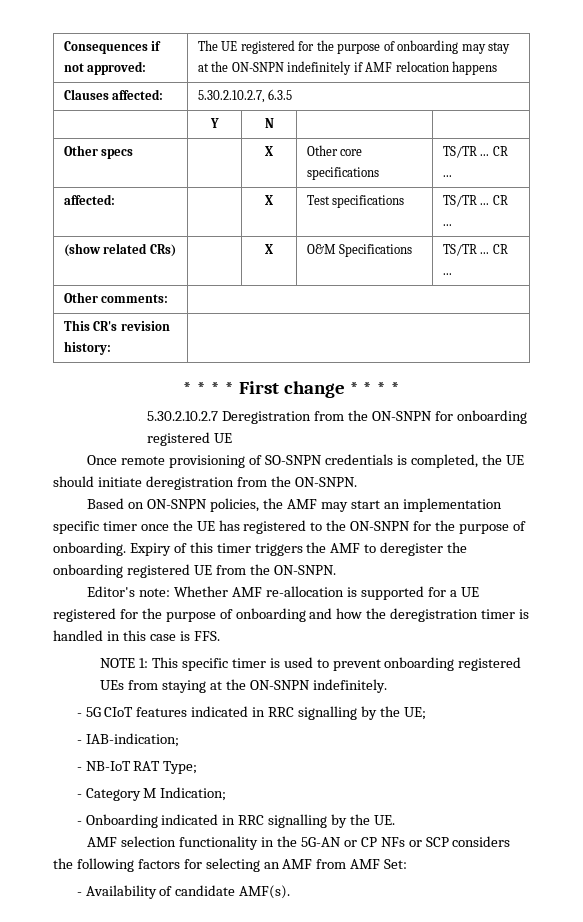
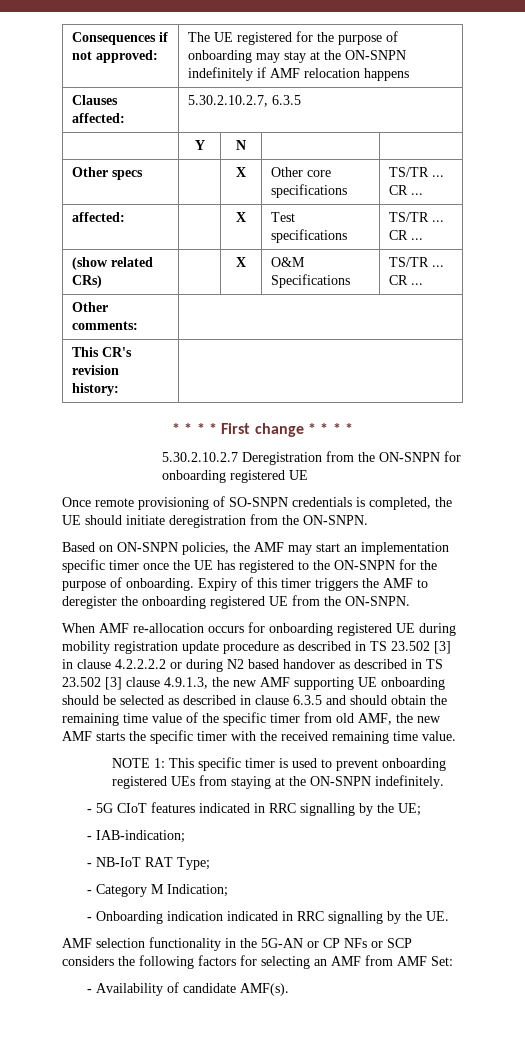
[87,586,479,600] [53,608,530,622] [53,630,220,641] Editor's note: Whether AMF re-allocation is supported for a UE registered for the purpose of onboarding and how the deregistration timer is handled in this case is FFS. -> [62,622,456,636] [62,641,451,654] [62,659,443,672] [62,677,445,690] [62,695,447,705] [62,712,441,726] [62,730,456,744] When AMF re-allocation occurs for onboarding registered UE during mobility registration update procedure as described in TS 23.502 [3] in clause 4.2.2.2.2 or during N2 based handover as described in TS 23.502 [3] clause 4.9.1.3, the new AMF supporting UE onboarding should be selected as described in clause 6.3.5 and should obtain the remaining time value of the specific timer from old AMF, the new AMF starts the specific timer with the received remaining time value.
(158, 821) none -> [167,911,224,921] indication

